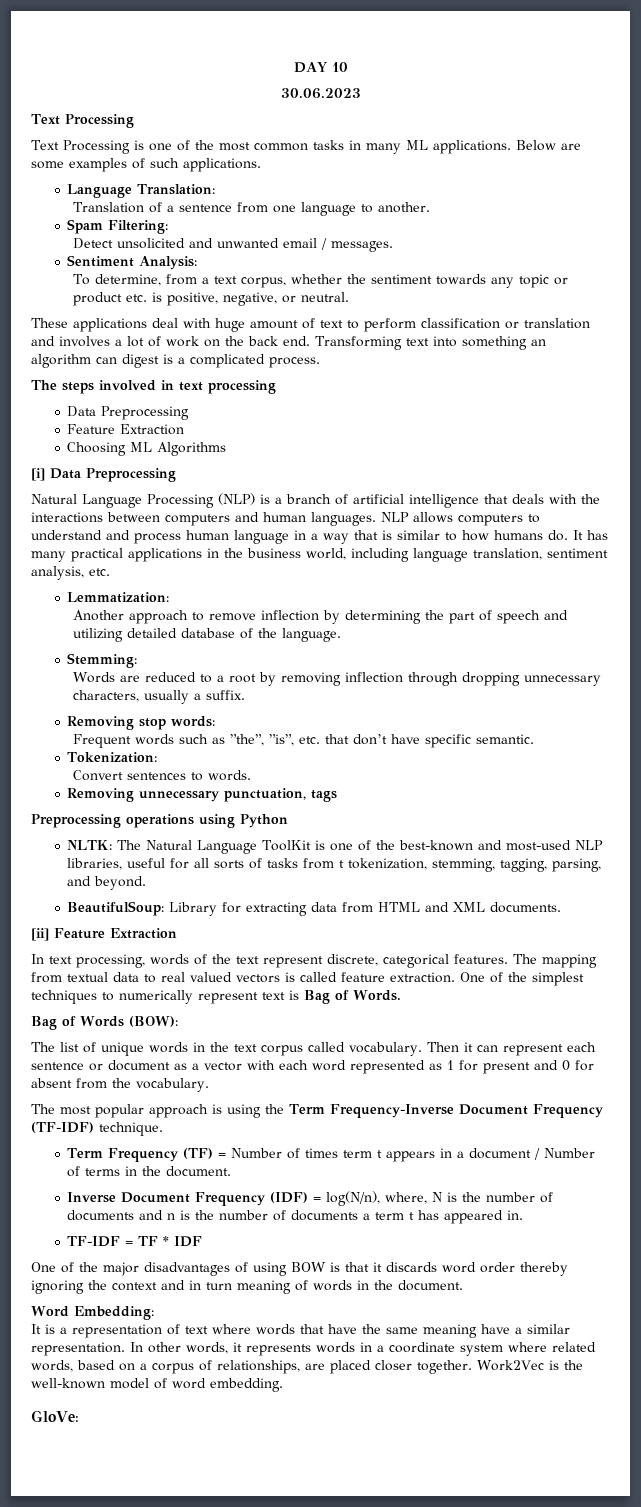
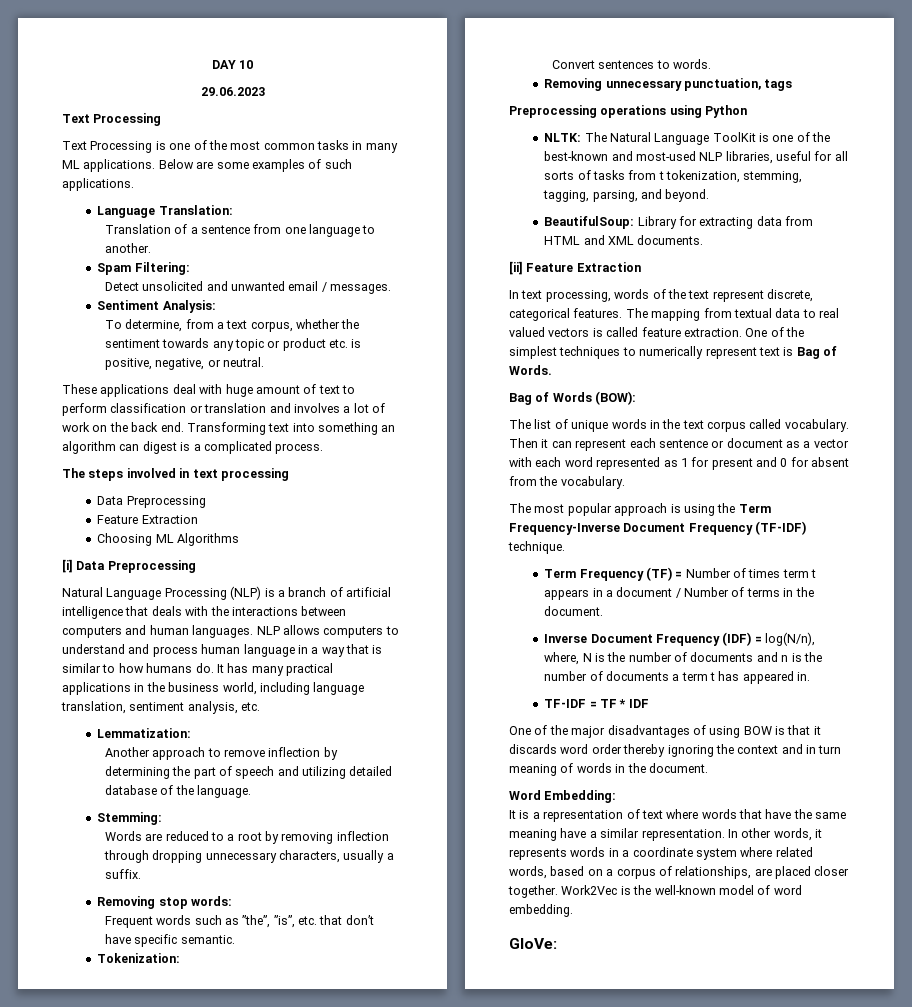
[280,88,361,99] 30.06.2023 -> [200,87,265,96] 29.06.2023

